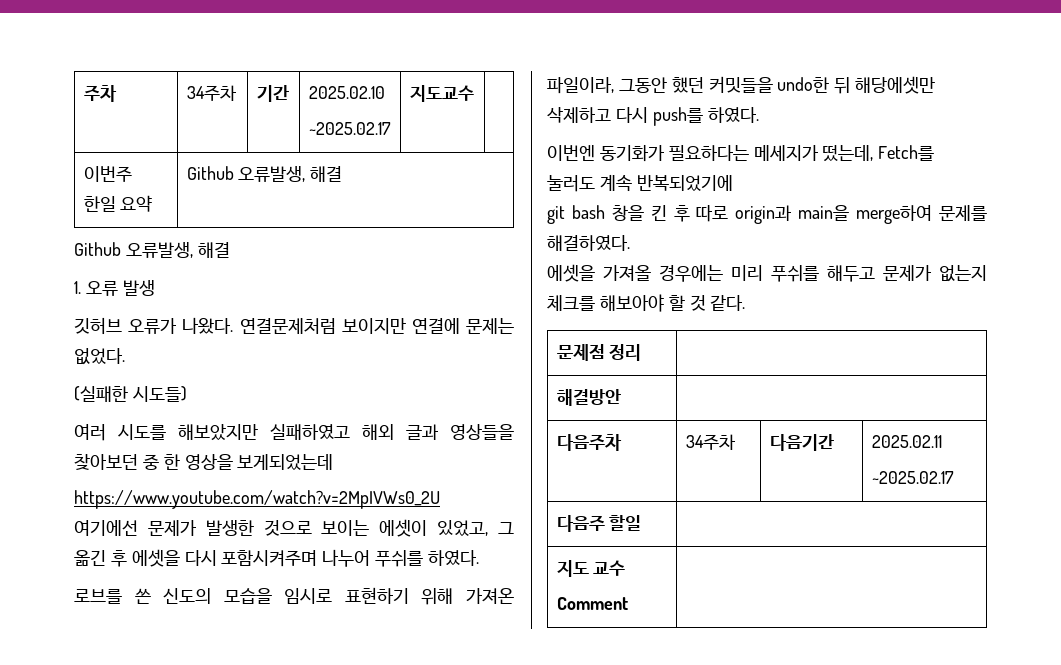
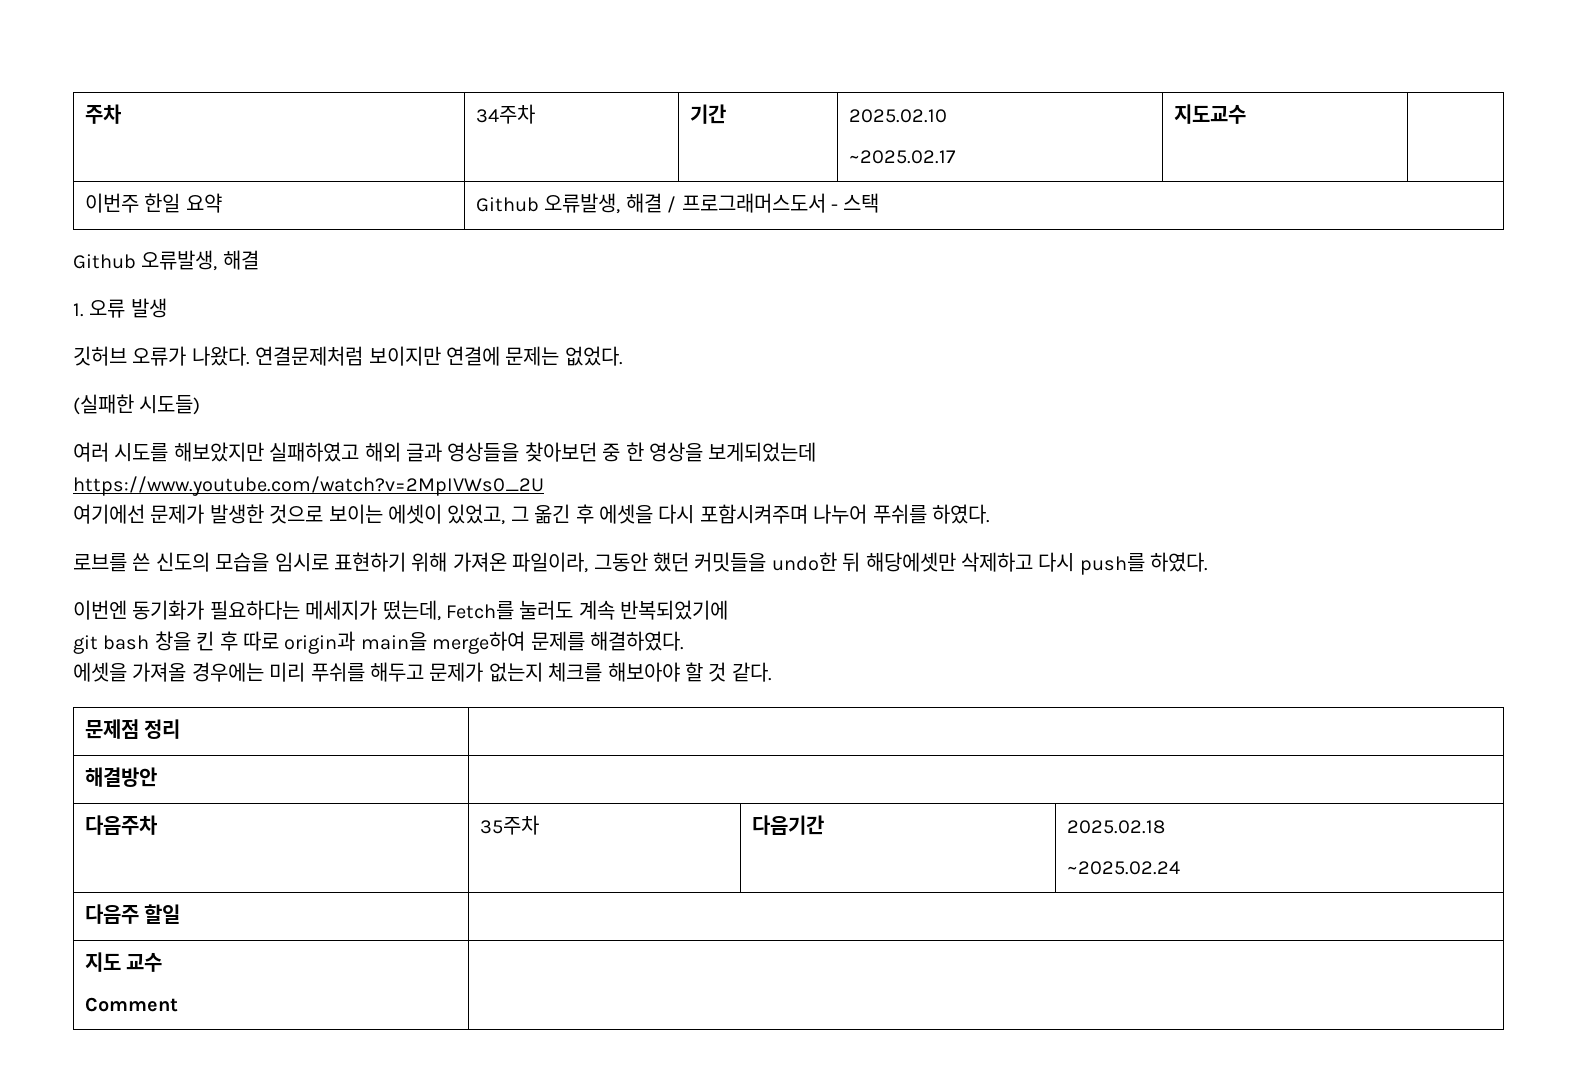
(343, 174) none -> [667,193,880,213] / 프로그래머스도서 - 스택
[685,434,736,450] 34주차 -> [479,815,539,835] 35주차
[871,435,942,448] [871,471,954,484] 2025.02.11 // ~2025.02.17 -> [1066,820,1165,834] [1066,861,1180,875] 2025.02.18 // ~2025.02.24

